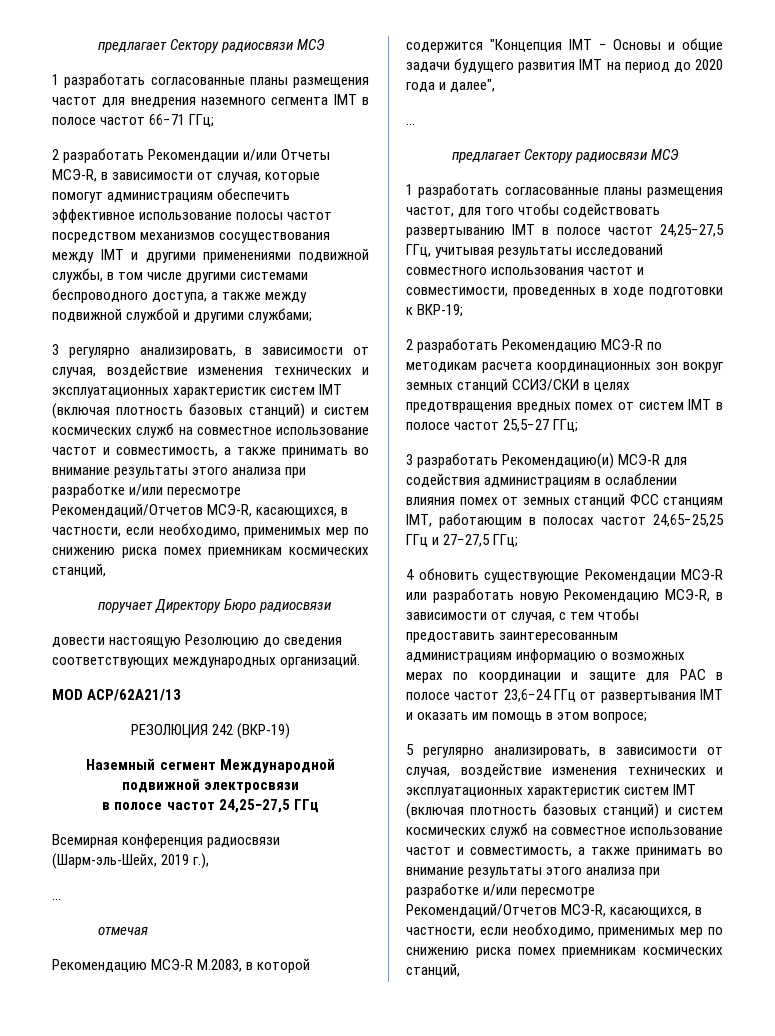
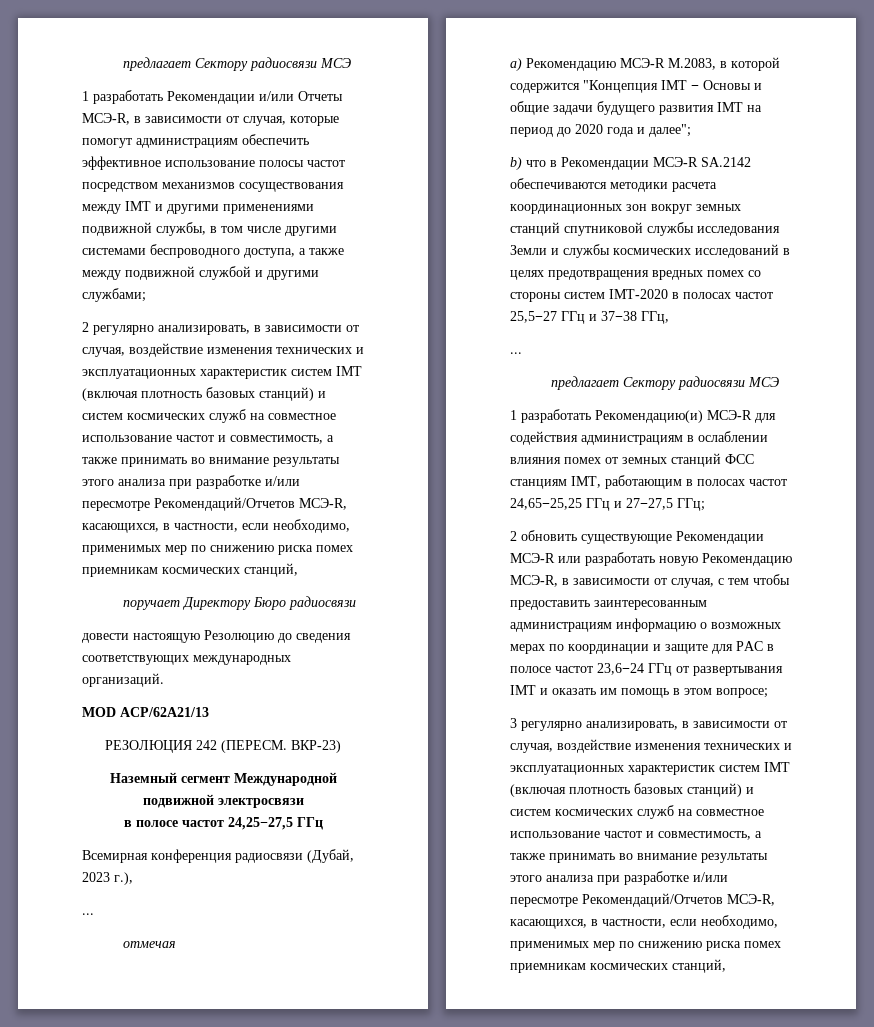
[98,39,326,53] [52,73,369,88] [52,94,369,108] [52,114,215,127] [52,148,145,163] предлагает Сектору радиосвязи МСЭ // 1 разработать согласованные планы размещения частот для внедрения наземного сегмента IMT в полосе частот 66−71 ГГц; // 2 разработать -> [122,57,351,71] [82,90,163,104] предлагает Сектору радиосвязи МСЭ // 1 разработать
[52,344,59,355] 3 -> [82,322,89,332] 2
[237,723,291,739] (ВКР-19) -> [221,740,341,753] (ПЕРЕСМ. ВКР-23)
[52,853,190,869] (Шарм-эль-Шейх, 2019 -> [307,849,354,863] [82,872,110,882] (Дубай, 2023
(149, 931) none -> [510,58,522,71] a)
[450,79,496,92] далее", -> [649,124,691,137] [510,157,751,170] [510,178,717,192] [510,204,741,214] [510,222,780,236] [510,244,790,258] [510,270,761,280] [510,289,773,302] [510,311,669,324] далее"; // b) что в Рекомендации МСЭ-R SA.2142 обеспечиваются методики расчета координационных зон вокруг земных станций спутниковой службы исследования Земли и службы космических исследований в целях предотвращения вредных помех со стороны систем IMT-2020 в полосах частот 25,5−27 ГГц и 37−38 ГГц,
[504,187,723,198] [406,203,661,217] [406,224,724,238] [406,243,664,258] [406,267,645,275] [406,287,723,298] [406,304,464,317] [406,338,663,353] [406,362,724,373] [406,378,631,392] [406,399,723,413] [406,419,579,432] [406,453,499,468] согласованные планы размещения частот, для того чтобы содействовать развертыванию IMT в полосе частот 24,25−27,5 ГГц, учитывая результаты исследований совместного использования частот и совместимости, проведенных в ходе подготовки к ВКР-19; // 2 разработать Рекомендацию МСЭ-R по методикам расчета координационных зон вокруг земных станций ССИЗ/СКИ в целях предотвращения вредных помех от систем IMT в полосе частот 25,5−27 ГГц; // 3 разработать -> (591, 416) none
[406,569,414,580] 4 -> [510,531,517,541] 2
[406,744,414,755] 5 -> [510,718,517,728] 3

